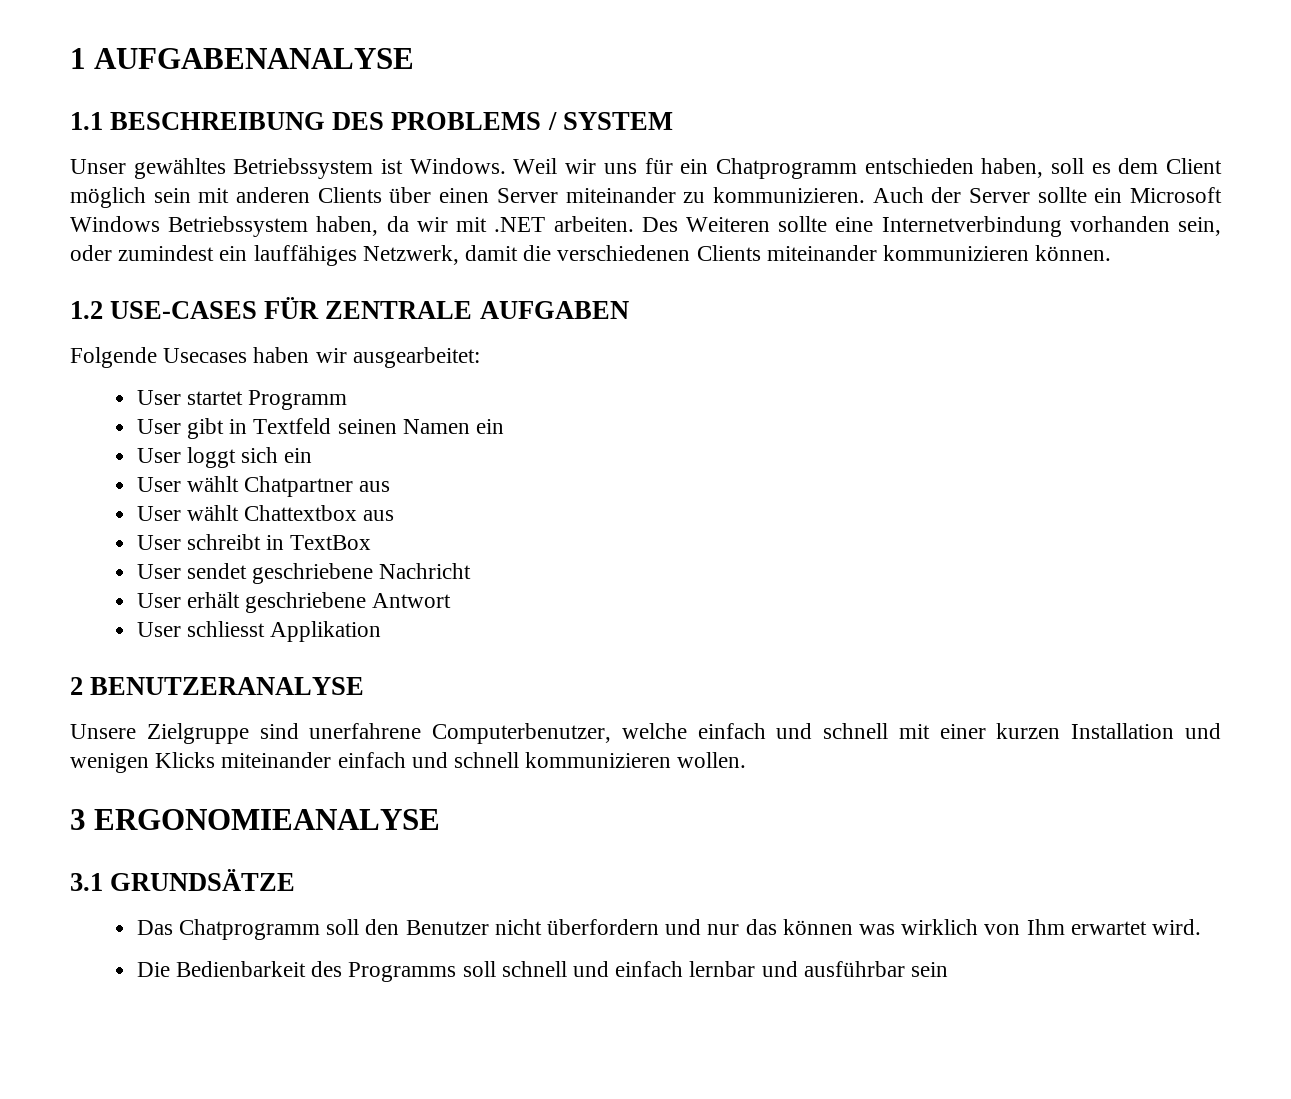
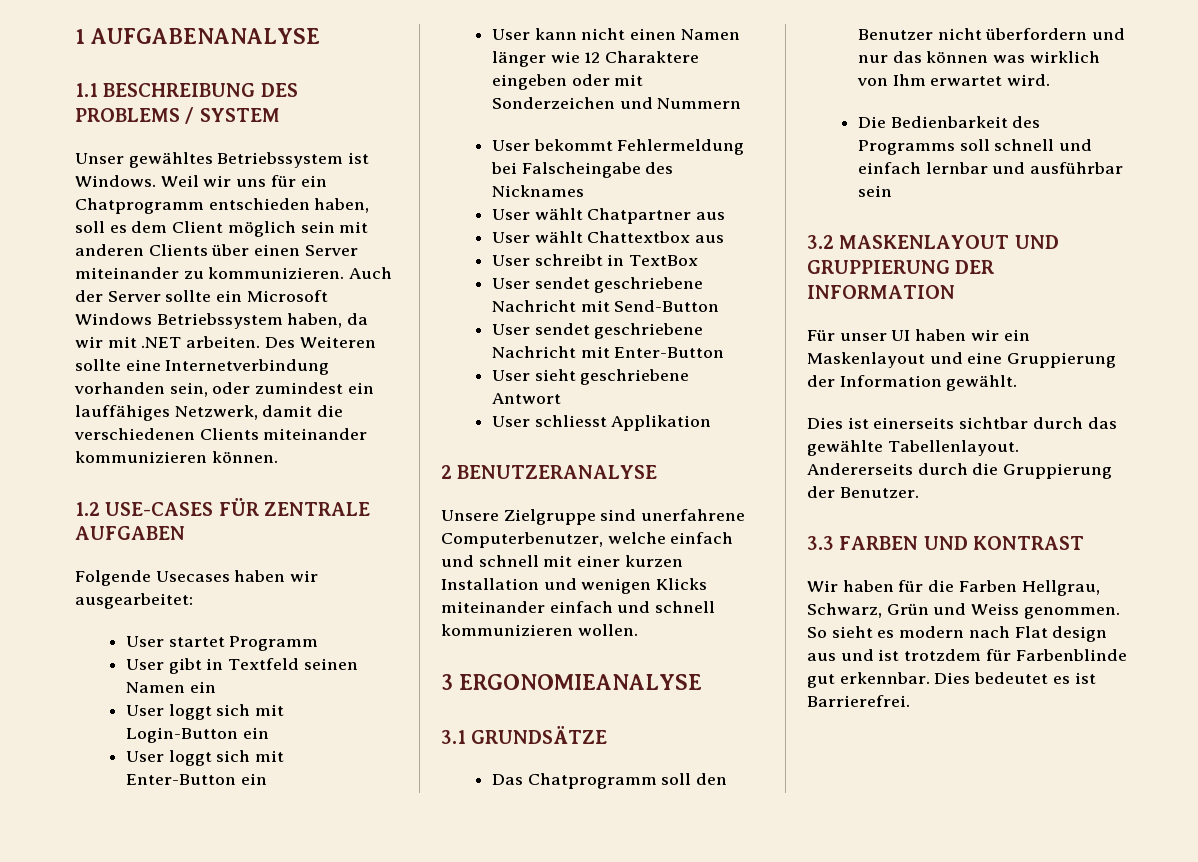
[284,448,313,463] ein -> [255,704,285,716] [125,727,269,743] [125,750,285,766] [125,773,267,785] [491,28,740,40] [491,51,700,67] [491,74,644,90] [491,97,742,109] [491,139,745,155] [490,162,674,178] [491,185,584,197] mit Login-Button ein // User loggt sich mit Enter-Button ein // User kann nicht einen Namen länger wie 12 Charaktere eingeben oder mit Sonderzeichen und Nummern // User bekommt Fehlermeldung bei Falscheingabe des Nicknames
[136,592,240,608] // User erhält -> [580,300,720,312] [491,323,704,339] [491,346,725,358] [491,369,576,381] mit Send-Button // User sendet geschriebene Nachricht mit Enter-Button // User sieht
(949, 969) none -> [807,235,1059,249] [807,260,996,274] [807,285,955,299] [807,329,1030,341] [807,352,1117,368] [807,375,1018,391] [807,417,1117,429] [807,440,1019,456] [807,463,1113,479] [807,486,919,498] [807,536,1084,550] [807,580,1100,596] [807,603,1120,619] [807,626,1108,642] [807,649,1127,661] [807,672,1096,688] [807,695,910,707] // 3.2 MASKENLAYOUT UND GRUPPIERUNG DER INFORMATION // Für unser UI haben wir ein Maskenlayout und eine Gruppierung der Information gewählt. // Dies ist einerseits sichtbar durch das gewählte Tabellenlayout. Andererseits durch die Gruppierung der Benutzer. // 3.3 FARBEN UND KONTRAST // Wir haben für die Farben Hellgrau, Schwarz, Grün und Weiss genommen. So sieht es modern nach Flat design aus und ist trotzdem für Farbenblinde gut erkennbar. Dies bedeutet es ist Barrierefrei.

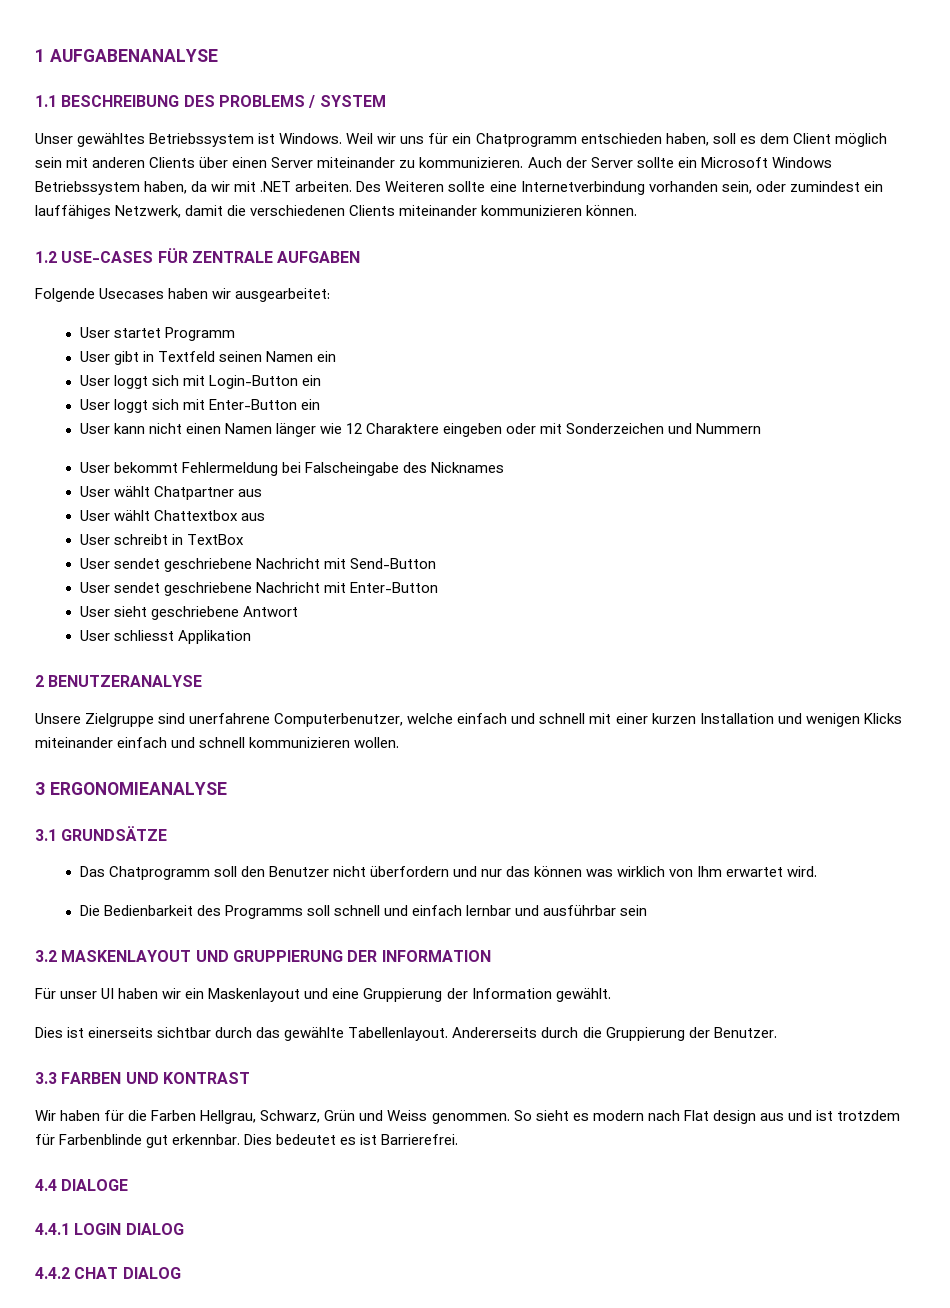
(910, 701) none -> [35,1179,129,1191] [35,1223,184,1235] [35,1267,181,1279] // 4.4 DIALOGE // 4.4.1 LOGIN DIALOG // 4.4.2 CHAT DIALOG

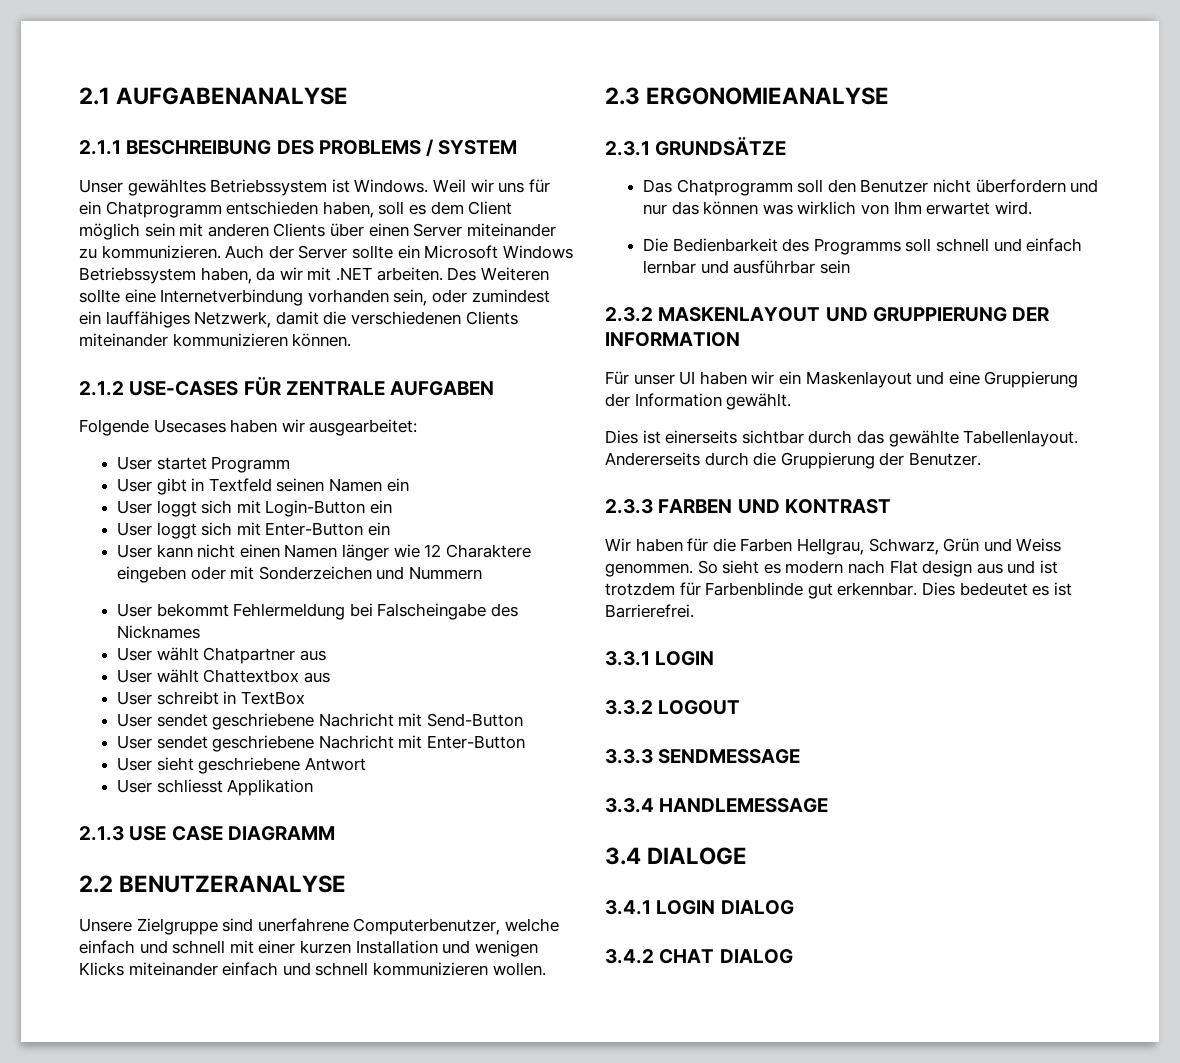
[35,49,45,62] 1 -> [79,87,110,105] 2.1
[35,95,57,107] 1.1 -> [79,140,121,155] 2.1.1
[35,251,57,263] 1.2 -> [79,381,124,396] 2.1.2
[35,675,44,687] 2 -> [79,826,335,841] [79,875,113,893] 2.1.3 USE CASE DIAGRAMM // 2.2
[35,782,45,795] 3 -> [605,87,640,105] 2.3
[35,829,57,841] 3.1 -> [605,141,650,156] 2.3.1
[35,950,57,962] 3.2 -> [605,307,653,322] 2.3.2
[35,1072,57,1084] 3.3 -> [605,499,653,514] 2.3.3
[35,1179,57,1191] 4.4 -> [605,651,715,666] [605,700,741,715] [605,749,801,764] [605,798,829,813] [605,847,641,865] 3.3.1 LOGIN // 3.3.2 LOGOUT // 3.3.3 SENDMESSAGE // 3.3.4 HANDLEMESSAGE // 3.4
[35,1223,70,1235] 4.4.1 -> [605,900,651,915] 3.4.1
[35,1267,70,1279] 4.4.2 -> [605,949,654,964] 3.4.2

